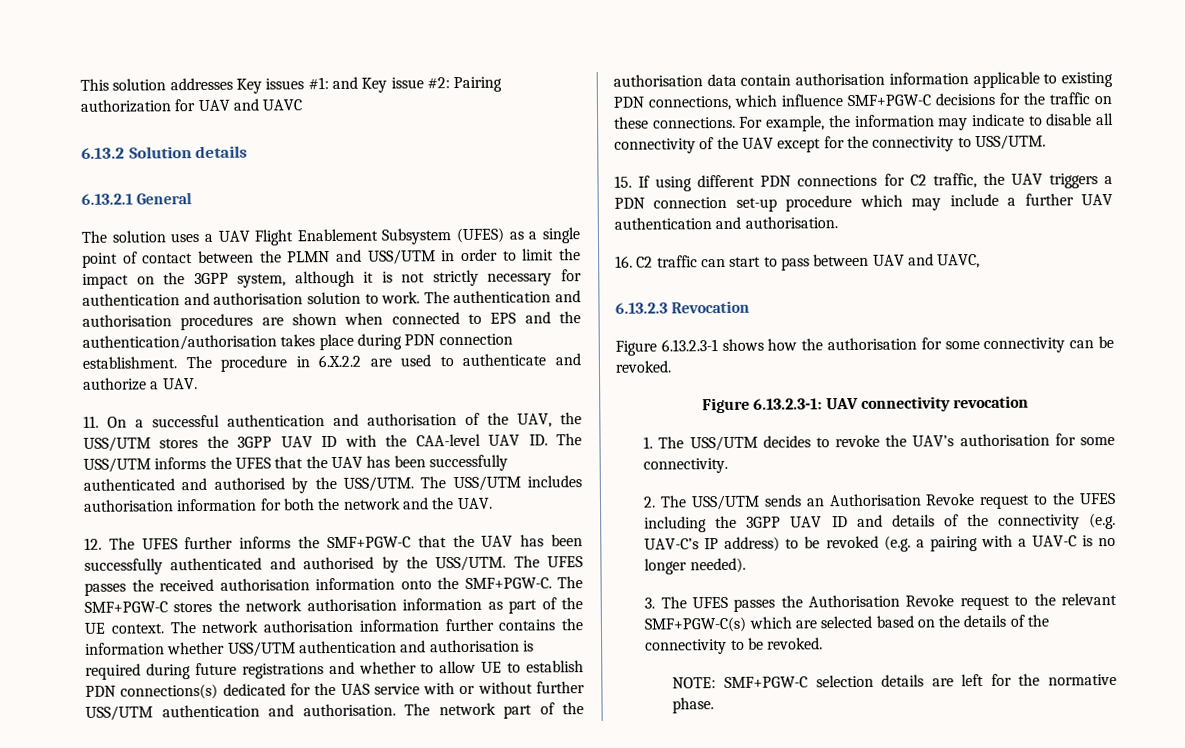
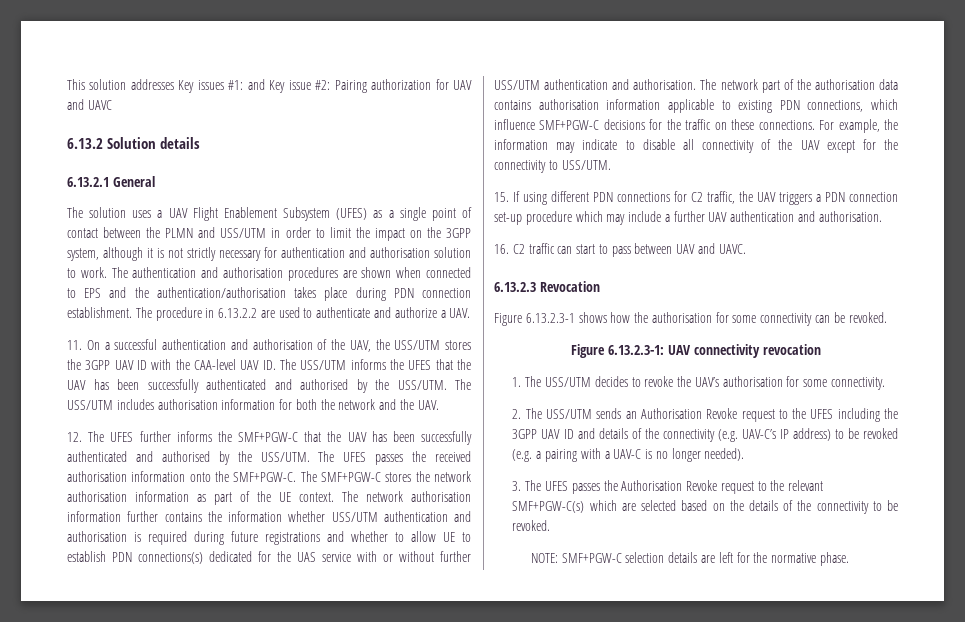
[318,354,362,368] 6.X.2.2 -> [218,308,258,318] 6.13.2.2
[740,74,792,86] contain -> [494,100,531,110] contains
[937,254,981,269] UAVC, -> [718,244,746,254] UAVC.

